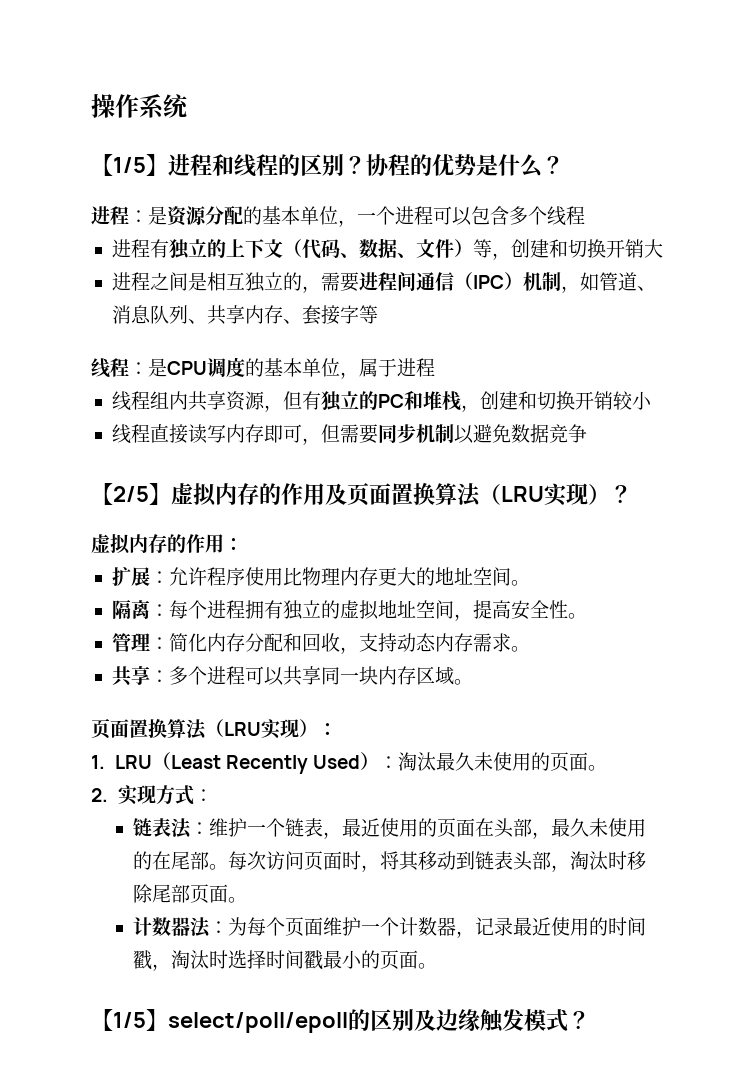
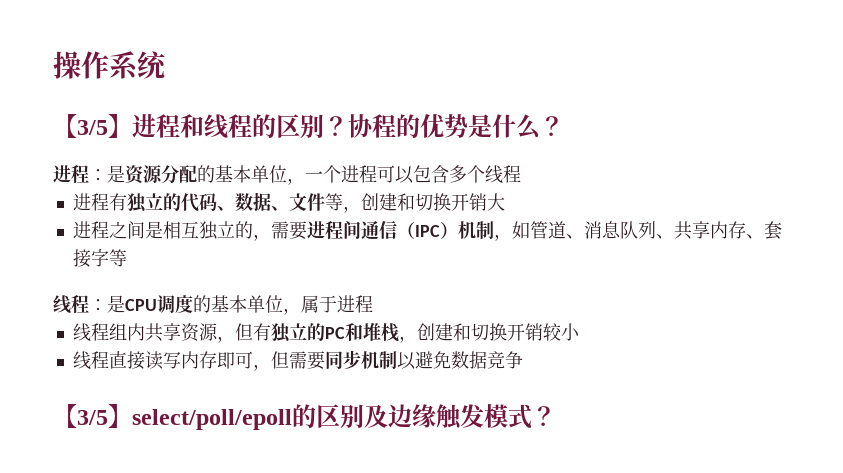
[113,157,146,173] 1/5 -> [77,120,108,135] 3/5
[225,239,302,258] 上下文（ -> (181, 202) none
[453,239,473,257] ） -> (325, 202) none
[113,482,632,507] [91,534,243,554] [111,567,530,586] [111,600,587,621] [111,633,530,654] [111,666,473,686] [91,718,337,740] [91,752,607,774] [91,785,213,805] [133,818,647,839] [133,851,647,872] [133,884,248,904] [133,917,647,938] [133,950,438,971] [91,1009,146,1031] 2/5】虚拟内存的作用及页面置换算法（LRU实现）？ // 虚拟内存的作用： // 扩展：允许程序使用比物理内存更大的地址空间。 // 隔离：每个进程拥有独立的虚拟地址空间，提高安全性。 // 管理：简化内存分配和回收，支持动态内存需求。 // 共享：多个进程可以共享同一块内存区域。 // 页面置换算法（LRU实现）： // 1. LRU（Least Recently Used）：淘汰最久未使用的页面。 // 2.实现方式： // 链表法：维护一个链表，最近使用的页面在头部，最久未使用的在尾部。每次访问页面时，将其移动到链表头部，淘汰时移除尾部页面。 // 计数器法：为每个页面维护一个计数器，记录最近使用的时间戳，淘汰时选择时间戳最小的页面。 // 【1/5 -> [77,410,108,425] 3/5

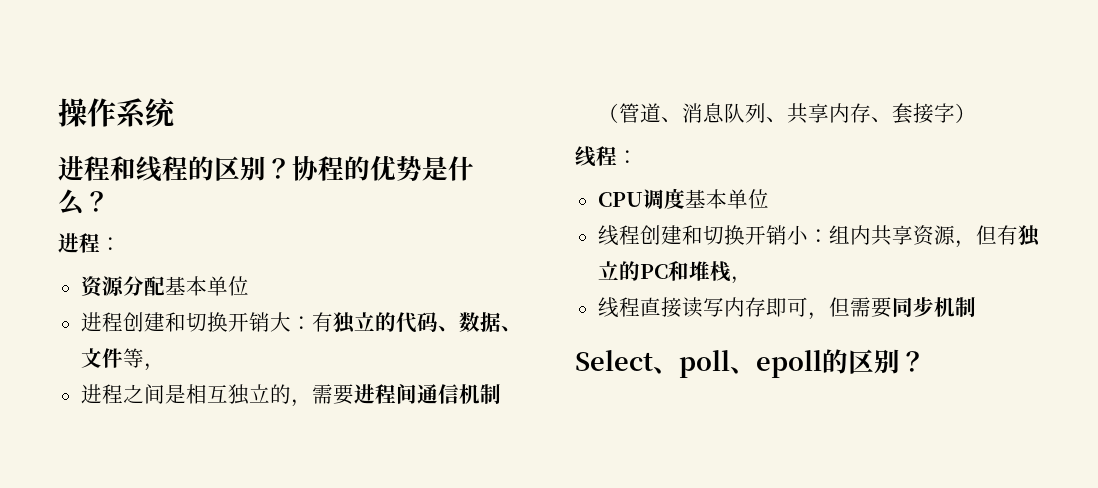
[53,114,132,138] 【3/5】 -> (176, 112) none
[107,165,125,183] 是 -> (121, 244) //
[197,165,521,185] [72,193,109,211] 的基本单位，一个进程可以包含多个线程 // 进程 -> [164,276,249,296] [80,312,312,332] 基本单位 // 进程创建和切换开销大：
[360,193,505,211] 创建和切换开销大 -> (165, 367) none
[396,221,530,241] （IPC）机制，如 -> [458,384,501,404] [597,103,619,123] 机制（
[108,249,127,267] 等 -> [954,103,976,123] ）
[107,295,125,313] 是 -> (638, 157) //
[193,295,373,315] [72,323,109,342] 的基本单位，属于进程 // 线程 -> [684,189,769,209] [597,225,829,246] 基本单位 // 线程创建和切换开销小：
[416,323,580,341] 创建和切换开销较小 -> (752, 280) none
[396,351,523,370] [53,404,532,430] 以避免数据竞争 // 【3/5】select/poll/epoll的区别及边缘触发模式 -> [575,349,900,378] // Select、poll、epoll的区别

